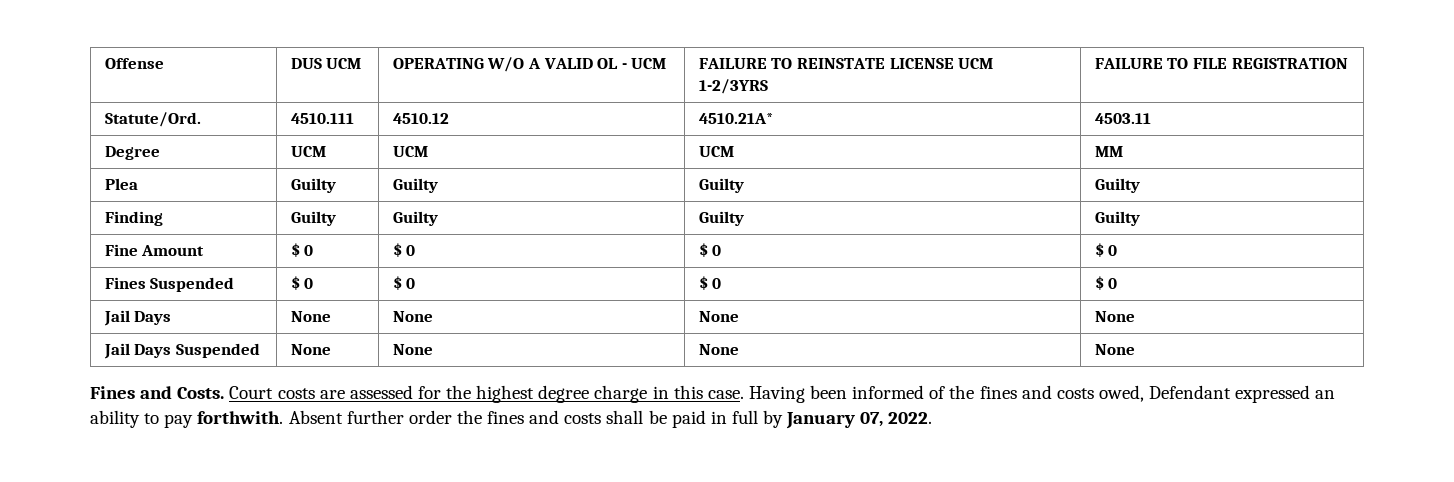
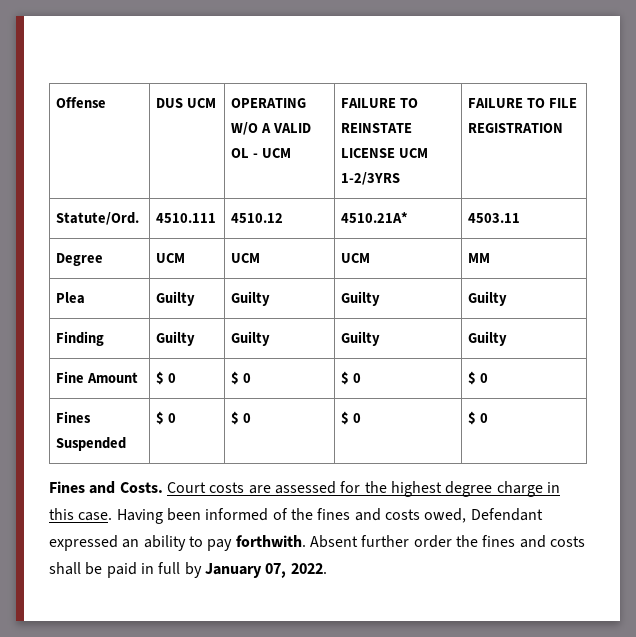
[103,310,172,326] [290,311,331,322] [392,311,433,322] [698,311,739,322] [1094,311,1135,322] [103,343,261,359] [290,344,331,355] [392,344,433,355] [698,344,739,355] [1094,344,1135,355] // Jail Days | None | None | None | None // Jail Days Suspended | None | None | None | None -> (488, 418) none

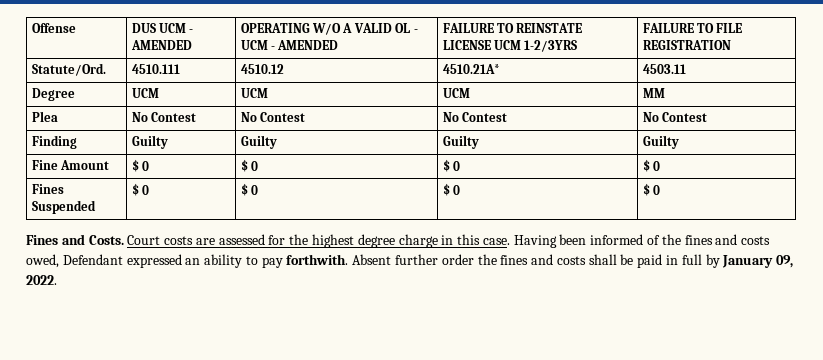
(216, 103) none -> [189,29,194,33] [130,40,192,50] - AMENDED
(291, 153) none -> [271,40,339,50] - AMENDED
[155,291,195,306] [230,291,270,306] [340,291,380,306] [467,291,507,306] Guilty | Guilty | Guilty | Guilty -> [131,112,197,122] [240,112,306,122] [442,112,508,122] [642,112,708,122] No Contest | No Contest | No Contest | No Contest
[265,563,287,578] 07, -> [776,255,794,268] 09,

